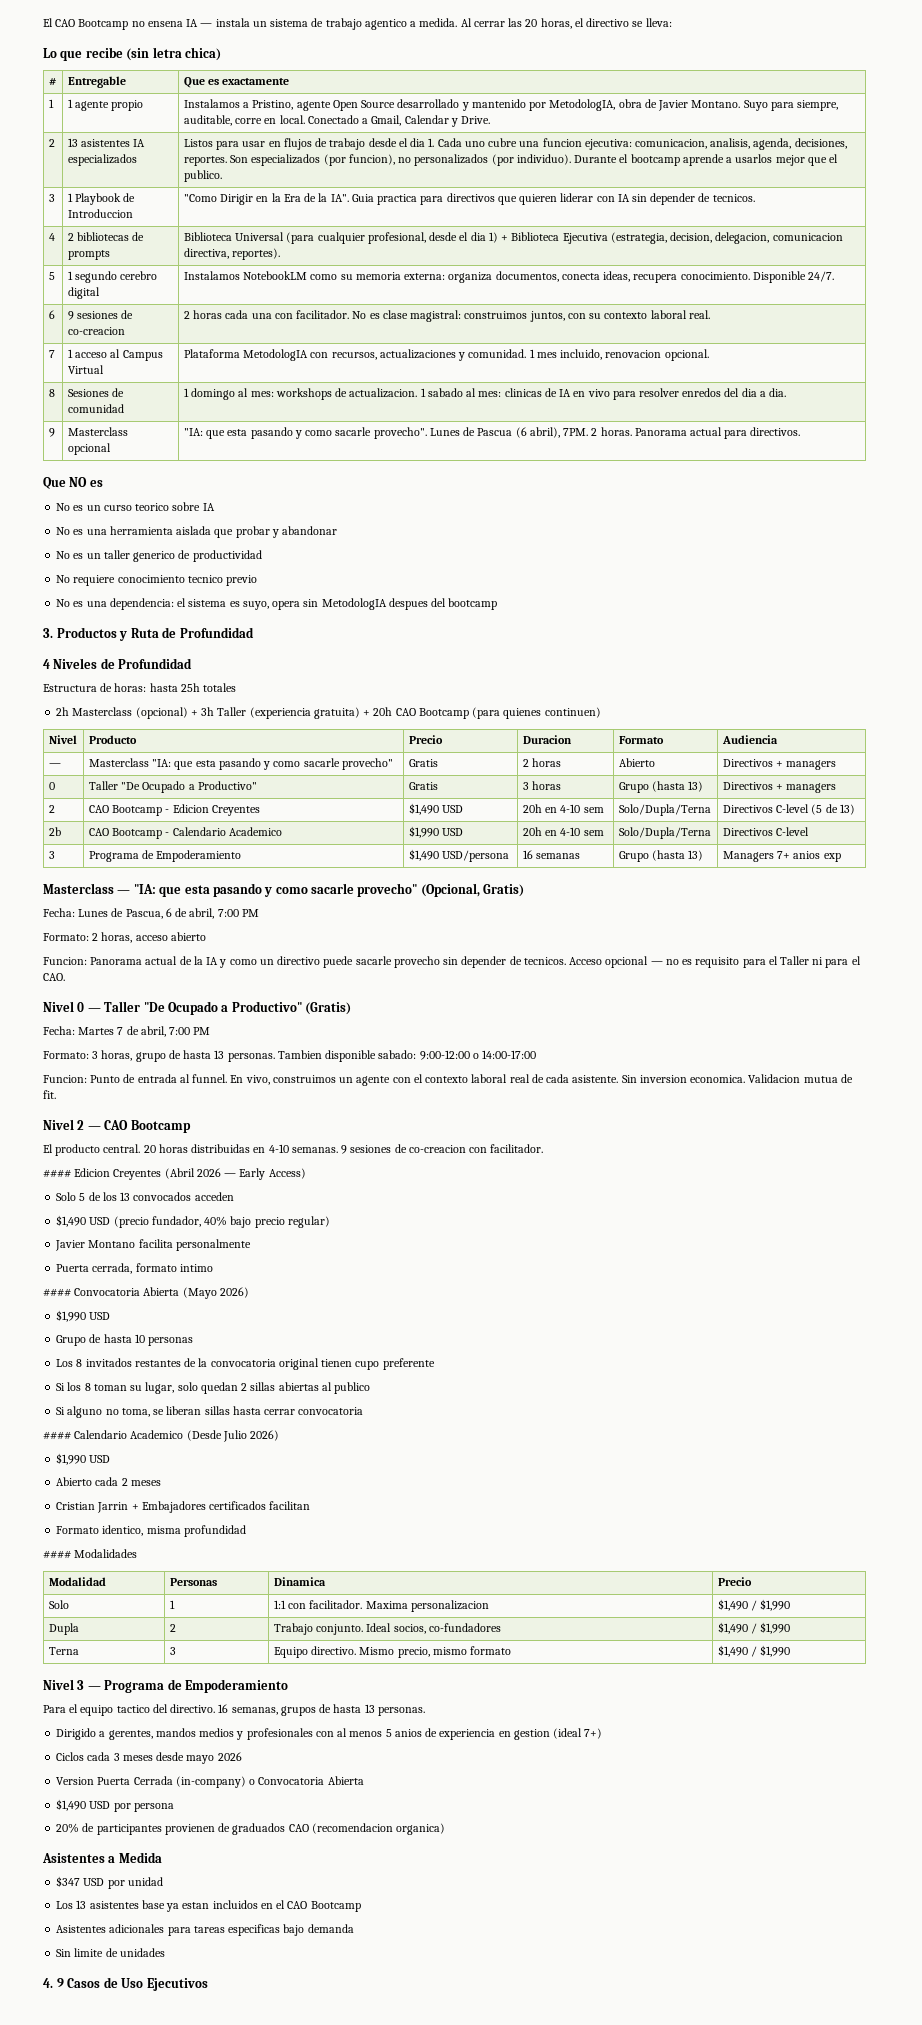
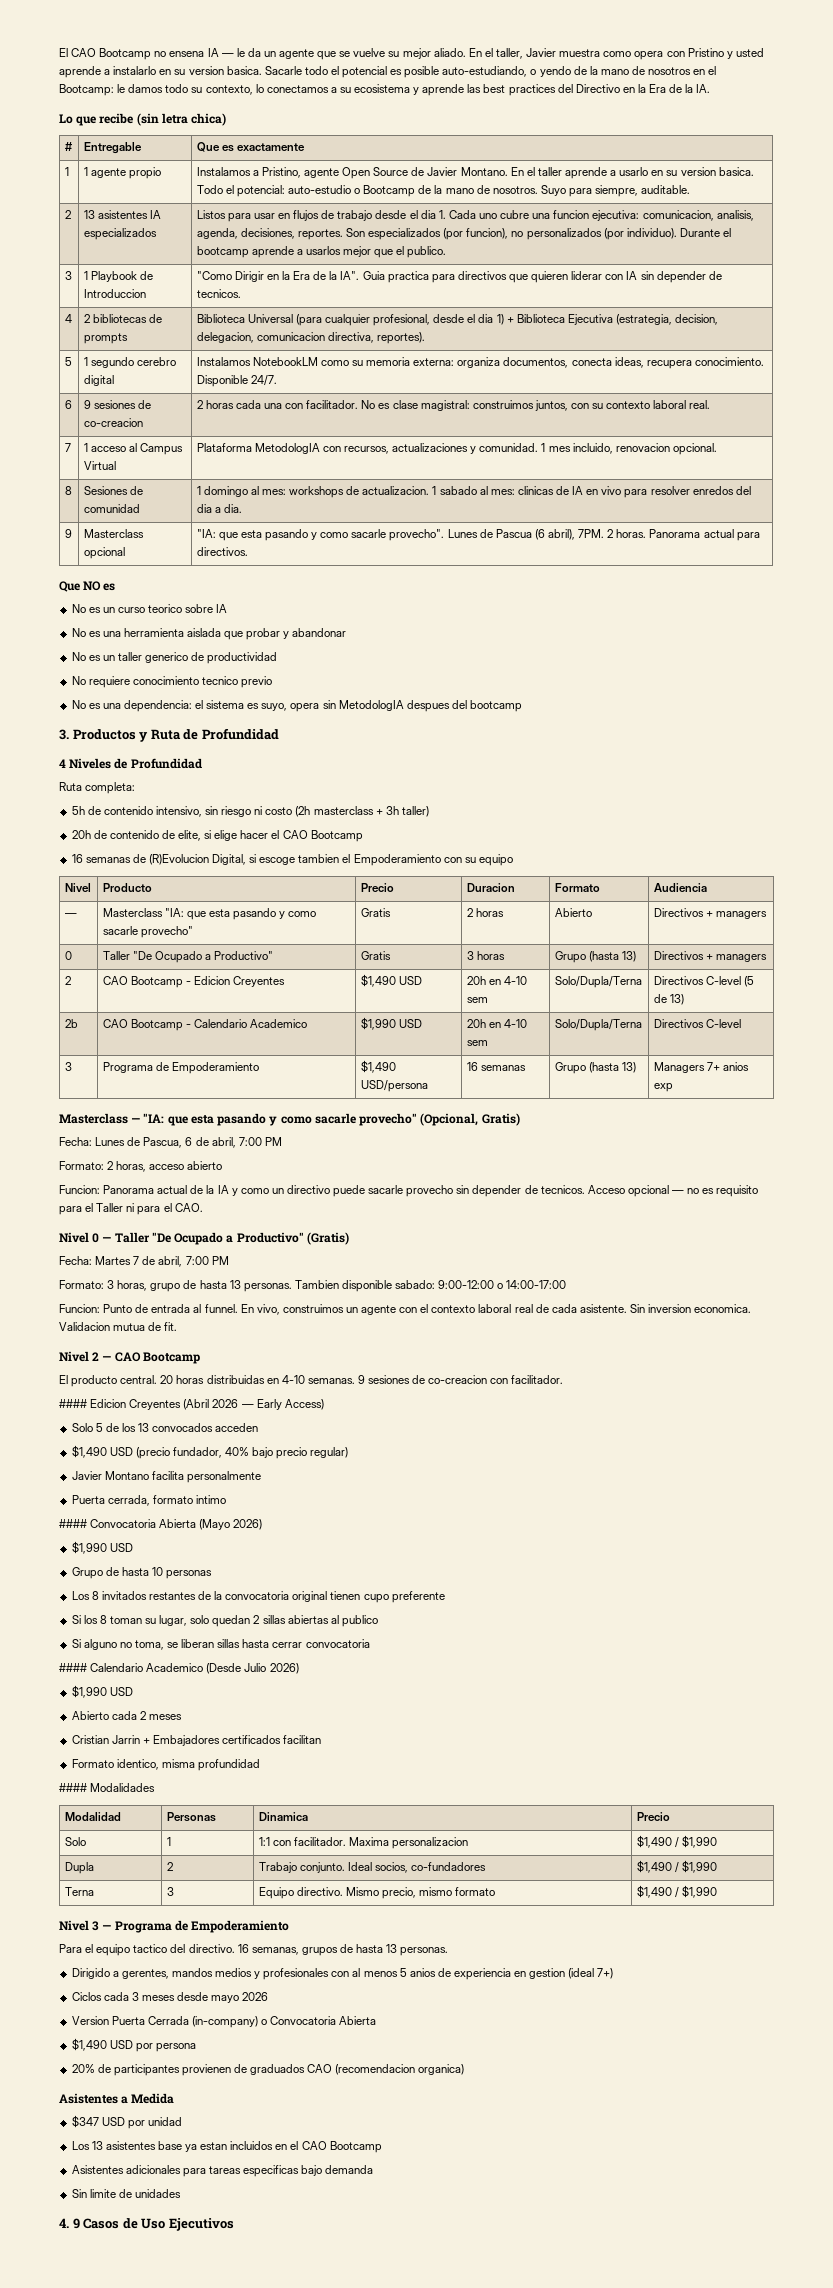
[215,18,672,30] instala un sistema de trabajo agentico a medida. Al cerrar las 20 horas, el directivo se lleva: -> [236,48,764,60] [59,66,717,78] [59,84,711,96] le da un agente que se vuelve su mejor aliado. En el taller, Javier muestra como opera con Pristino y usted aprende a instalarlo en su version basica. Sacarle todo el potencial es posible auto-estudiando, o yendo de la mano de nosotros en el Bootcamp: le damos todo su contexto, lo conectamos a su ecosistema y aprende las best practices del Directivo en la Era de la IA.
[397,99,839,111] [183,115,491,127] desarrollado y mantenido por MetodologIA, obra de Javier Montano. Suyo para siempre, auditable, corre en local. Conectado a Gmail, Calendar y Drive. -> [411,167,754,179] [196,185,691,197] de Javier Montano. En el taller aprende a usarlo en su version basica. Todo el potencial: auto-estudio o Bootcamp de la mano de nosotros. Suyo para siempre, auditable.
[43,683,237,692] [56,707,601,719] Estructura de horas: hasta 25h totales // 2h Masterclass (opcional) + 3h Taller (experiencia gratuita) + 20h CAO Bootcamp (para quienes continuen) -> [59,782,136,794] [71,806,429,817] [71,830,363,842] [71,854,513,866] Ruta completa: // 5h de contenido intensivo, sin riesgo ni costo (2h masterclass + 3h taller) // 20h de contenido de elite, si elige hacer el CAO Bootcamp // 16 semanas de (R)Evolucion Digital, si escoge tambien el Empoderamiento con su equipo

